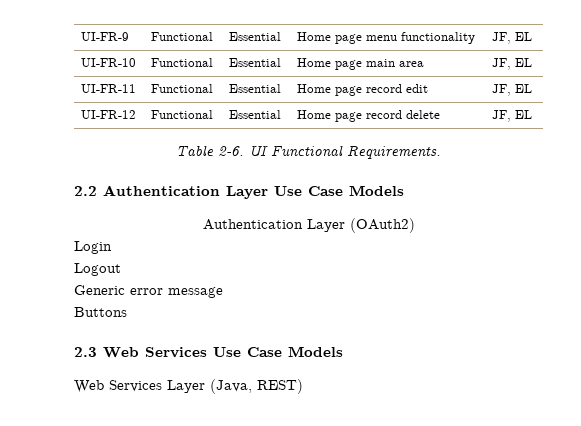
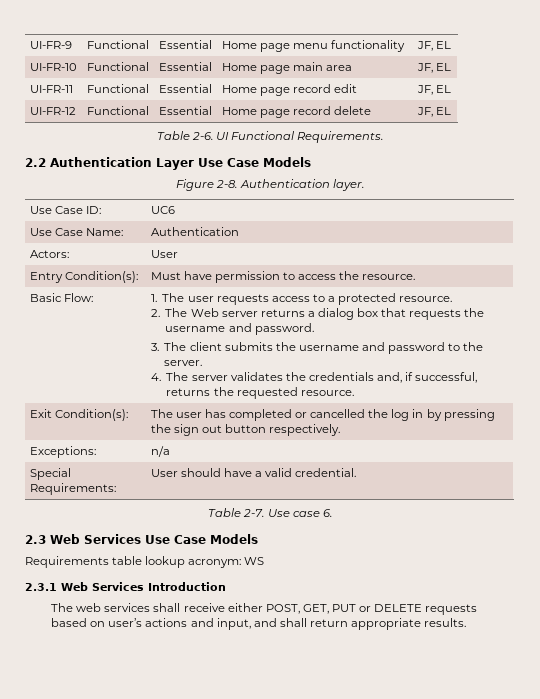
[202,218,415,233] [74,241,112,254] [74,263,121,276] [74,285,223,298] [74,307,127,317] Authentication Layer (OAuth2) // Login // Logout // Generic error message // Buttons -> [176,179,364,191] [29,206,101,214] [150,206,175,214] [29,228,123,236] [150,227,239,236] [29,250,69,258] [150,250,178,258] [29,271,138,283] [150,271,416,283] [29,293,93,302] [150,293,453,305] [150,308,485,320] [165,323,314,335] [150,342,484,354] [164,360,203,366] [150,372,478,383] [166,387,354,399] [29,409,128,421] [150,409,495,421] [150,424,341,436] [29,446,96,458] [150,446,170,457] [29,468,71,480] [29,483,116,495] [150,468,357,477] [208,508,332,517] Figure 2-8. Authentication layer. // Use Case ID: | UC6 // Use Case Name: | Authentication // Actors: | User // Entry Condition(s): | Must have permission to access the resource. // Basic Flow: | 1. The user requests access to a protected resource. // 2. The Web server returns a dialog box that requests the username and password. // 3. The client submits the username and password to the server. // 4. The server validates the credentials and, if successful, returns the requested resource. // Exit Condition(s): | The user has completed or cancelled the log in by pressing the sign out button respectively. // Exceptions: | n/a // Special Requirements: | User should have a valid credential. // Table 2-7. Use case 6.
[74,379,303,394] Web Services Layer (Java, REST) -> [25,556,265,568] [25,582,226,591] [51,603,478,615] [51,618,467,630] Requirements table lookup acronym: WS // 2.3.1 Web Services Introduction // The web services shall receive either POST, GET, PUT or DELETE requests based on user’s actions and input, and shall return appropriate results.

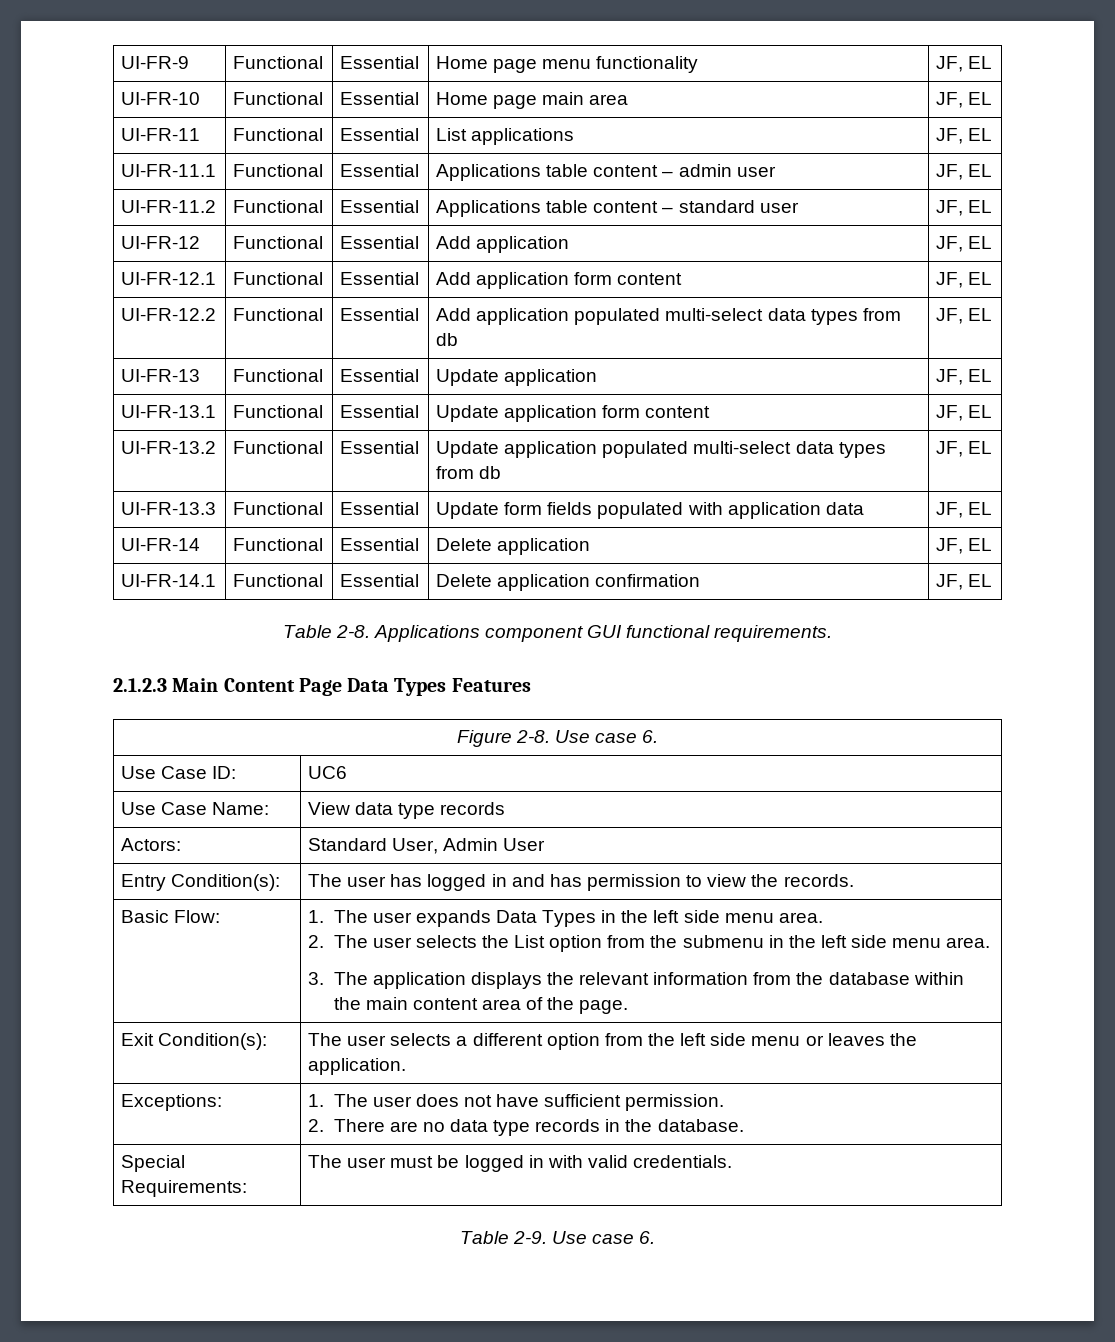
[221,84,357,96] Home page record edit -> [436,128,575,145] [936,128,993,144] [121,164,217,177] [233,164,324,177] [340,164,420,177] [436,164,776,181] [936,164,993,180] [121,200,217,213] [233,200,324,213] [340,200,420,213] [436,200,799,217] List applications | JF, EL // UI-FR-11.1 | Functional | Essential | Applications table content – admin user | JF, EL // UI-FR-11.2 | Functional | Essential | Applications table content – standard user
[221,106,371,118] [416,107,451,117] [156,131,384,143] [25,157,311,170] [176,179,364,191] Home page record delete | JF, EL // Table 2-6. UI Functional Requirements. // 2.2 Authentication Layer Use Case Models // Figure 2-8. Authentication layer. -> [436,236,570,253] [936,236,993,252] [121,272,217,285] [233,272,324,285] [340,272,420,285] [436,272,683,289] [936,272,993,288] [121,308,217,321] [233,308,324,321] [340,308,420,321] [436,308,901,325] [436,333,459,346] [936,308,993,324] [121,369,201,382] [233,369,324,382] [340,369,420,382] [436,369,598,386] [936,369,993,385] [121,405,217,418] [233,405,324,418] [340,405,420,418] [436,405,711,422] [936,405,993,421] [121,441,217,454] [233,441,324,454] [340,441,420,454] [436,441,886,458] [436,466,502,479] [936,441,993,457] [121,502,217,515] [233,502,324,515] [340,502,420,515] [436,502,864,519] [936,502,993,518] [121,538,201,551] [233,538,324,551] [340,538,420,551] [436,538,591,555] [936,538,993,554] [121,574,217,587] [233,574,324,587] [340,574,420,587] [436,574,701,591] [936,574,993,590] [282,625,833,642] [113,678,531,696] [456,730,659,747] Add application | JF, EL // UI-FR-12.1 | Functional | Essential | Add application form content | JF, EL // UI-FR-12.2 | Functional | Essential | Add application populated multi-select data types from db | JF, EL // UI-FR-13 | Functional | Essential | Update application | JF, EL // UI-FR-13.1 | Functional | Essential | Update application form content | JF, EL // UI-FR-13.2 | Functional | Essential | Update application populated multi-select data types from db | JF, EL // UI-FR-13.3 | Functional | Essential | Update form fields populated with application data | JF, EL // UI-FR-14 | Functional | Essential | Delete application | JF, EL // UI-FR-14.1 | Functional | Essential | Delete application confirmation | JF, EL // Table 2-8. Applications component GUI functional requirements. // 2.1.2.3 Main Content Page Data Types Features // Figure 2-8. Use case 6.
[150,227,239,236] [29,250,69,258] [150,250,178,258] [29,271,138,283] [150,271,416,283] Authentication // Actors: | User // Entry Condition(s): | Must have permission to access the resource. -> [308,802,506,819] [121,838,182,851] [308,838,546,854] [121,874,281,891] [308,874,854,891] View data type records // Actors: | Standard User, Admin User // Entry Condition(s): | The user has logged in and has permission to view the records.
[216,293,453,305] [150,308,485,320] [165,323,314,335] [150,342,484,354] [164,360,203,366] [150,372,478,383] [166,387,354,399] [29,409,128,421] [150,409,495,421] [150,424,341,436] [29,446,96,458] [150,446,170,457] [29,468,71,480] [29,483,116,495] [150,468,357,477] [208,508,332,517] [25,534,258,544] [25,556,265,568] [25,582,226,591] [51,603,478,615] [51,618,467,630] requests access to a protected resource. // 2. The Web server returns a dialog box that requests the username and password. // 3. The client submits the username and password to the server. // 4. The server validates the credentials and, if successful, returns the requested resource. // Exit Condition(s): | The user has completed or cancelled the log in by pressing the sign out button respectively. // Exceptions: | n/a // Special Requirements: | User should have a valid credential. // Table 2-7. Use case 6. // 2.3 Web Services Use Case Models // Requirements table lookup acronym: WS // 2.3.1 Web Services Introduction // The web services shall receive either POST, GET, PUT or DELETE requests based on user’s actions and input, and shall return appropriate results. -> [415,910,823,927] [308,935,991,952] [308,972,964,989] [333,997,629,1014] [121,1033,268,1050] [308,1033,917,1050] [308,1058,407,1075] [121,1094,223,1111] [308,1094,725,1111] [308,1119,744,1136] [121,1155,186,1172] [121,1180,248,1197] [308,1155,733,1172] [459,1231,656,1244] expands Data Types in the left side menu area. // 2. The user selects the List option from the submenu in the left side menu area. // 3. The application displays the relevant information from the database within the main content area of the page. // Exit Condition(s): | The user selects a different option from the left side menu or leaves the application. // Exceptions: | 1. The user does not have sufficient permission. // 2. There are no data type records in the database. // Special Requirements: | The user must be logged in with valid credentials. // Table 2-9. Use case 6.

